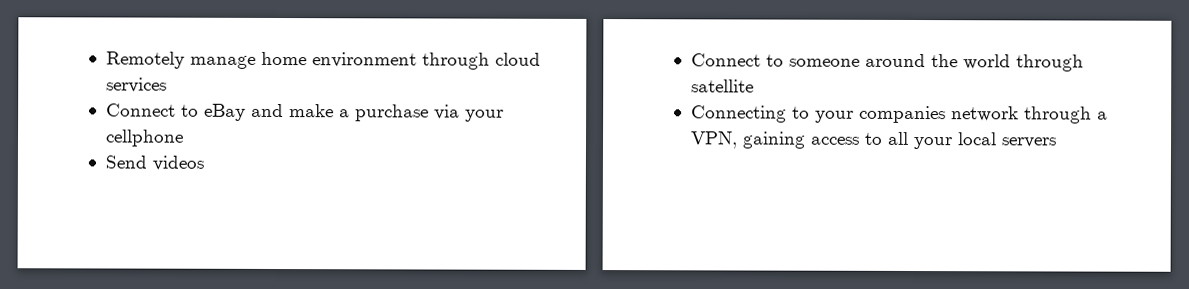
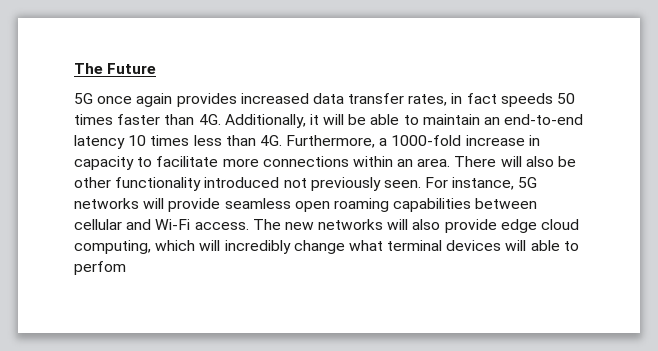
[106,51,542,70] [106,77,168,93] [106,103,505,122] [105,129,185,147] [105,155,205,171] [691,53,1085,72] [691,79,755,93] [691,105,1109,124] [690,131,1058,150] Remotely manage home environment through cloud services // Connect to eBay and make a purchase via your cellphone // Send videos // Connect to someone around the world through satellite // Connecting to your companies network through a VPN, gaining access to all your local servers -> [74,63,157,74] [74,93,576,107] [74,114,584,128] [74,135,540,149] [74,156,577,170] [74,177,538,191] [74,198,538,212] [74,219,580,233] [74,240,579,254] [74,261,126,275] The Future // 5G once again provides increased data transfer rates, in fact speeds 50 times faster than 4G. Additionally, it will be able to maintain an end-to-end latency 10 times less than 4G. Furthermore, a 1000-fold increase in capacity to facilitate more connections within an area. There will also be other functionality introduced not previously seen. For instance, 5G networks will provide seamless open roaming capabilities between cellular and Wi-Fi access. The new networks will also provide edge cloud computing, which will incredibly change what terminal devices will able to perfom

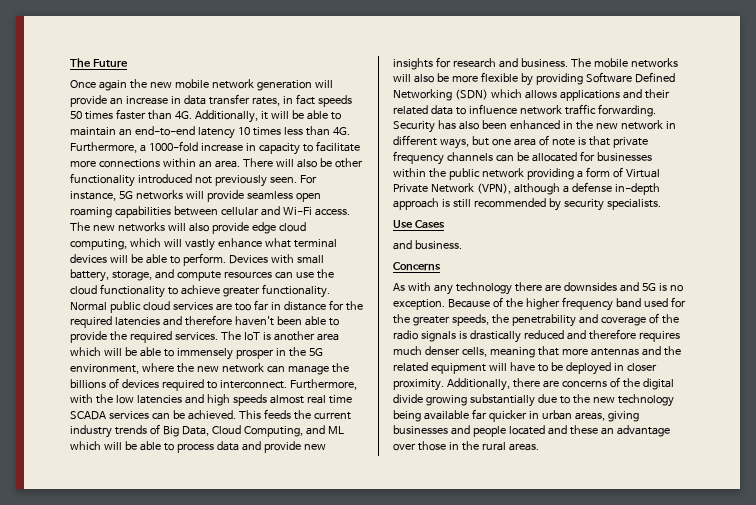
[74,93,309,107] 5G once again provides increased -> [70,79,333,91] [70,95,181,107] Once again the new mobile network generation will provide an increase in
[224,240,345,254] incredibly change -> [184,238,262,251] vastly enhance
[530,240,579,251] [74,261,126,275] able to perfom -> [130,253,324,266] [70,269,334,282] [70,284,330,298] [70,300,363,313] [70,315,339,328] [70,331,339,343] [70,347,323,360] [70,363,349,375] [70,378,357,391] [70,394,352,406] [70,409,351,420] [70,424,344,438] [70,441,326,453] [393,57,678,70] [393,72,675,86] [393,89,670,101] [393,104,656,117] [393,120,676,133] [393,135,648,149] [393,151,652,165] [393,167,660,180] [393,182,660,195] [393,198,661,211] [393,220,445,228] [393,240,462,250] [393,262,441,271] [393,282,683,295] [393,297,686,311] [393,313,679,327] [393,329,680,343] [393,346,681,358] [393,362,657,375] [393,377,674,391] [393,394,674,407] [393,409,639,422] [393,425,670,437] [393,441,539,451] be able to perform. Devices with small battery, storage, and compute resources can use the cloud functionality to achieve greater functionality. Normal public cloud services are too far in distance for the required latencies and therefore haven't been able to provide the required services. The IoT is another area which will be able to immensely prosper in the 5G environment, where the new network can manage the billions of devices required to interconnect. Furthermore, with the low latencies and high speeds almost real time SCADA services can be achieved. This feeds the current industry trends of Big Data, Cloud Computing, and ML which will be able to process data and provide new insights for research and business. The mobile networks will also be more flexible by providing Software Defined Networking (SDN) which allows applications and their related data to influence network traffic forwarding. Security has also been enhanced in the new network in different ways, but one area of note is that private frequency channels can be allocated for businesses within the public network providing a form of Virtual Private Network (VPN), although a defense in-depth approach is still recommended by security specialists. // Use Cases // and business. // Concerns // As with any technology there are downsides and 5G is no exception. Because of the higher frequency band used for the greater speeds, the penetrability and coverage of the radio signals is drastically reduced and therefore requires much denser cells, meaning that more antennas and the related equipment will have to be deployed in closer proximity. Additionally, there are concerns of the digital divide growing substantially due to the new technology being available far quicker in urban areas, giving businesses and people located and these an advantage over those in the rural areas.

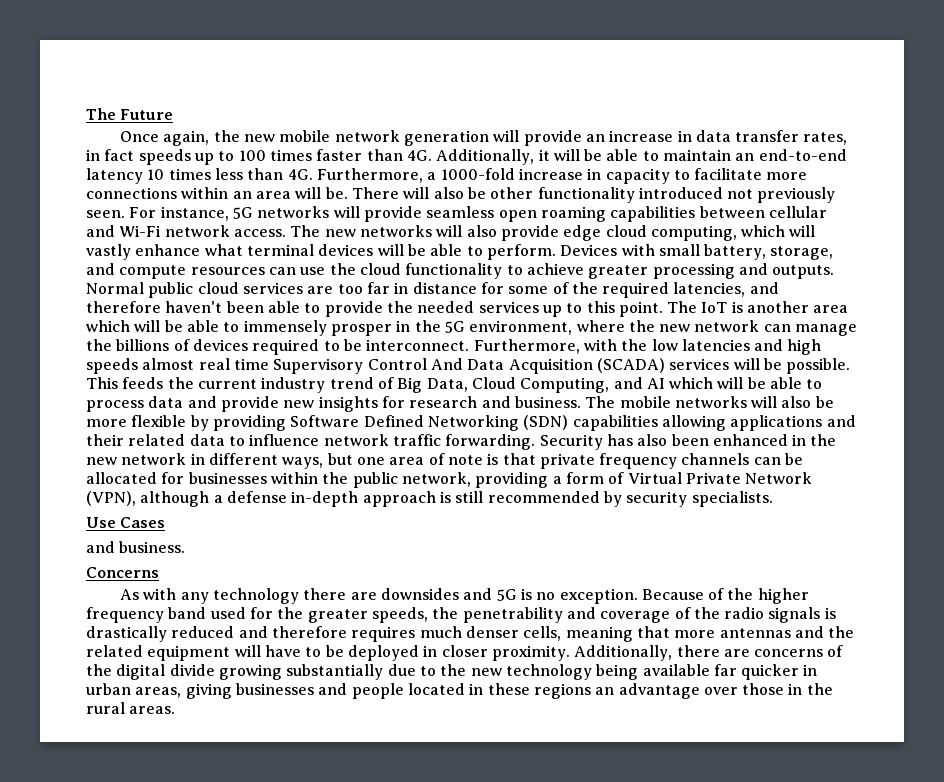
[98,80,127,91] again -> [163,130,210,146] again,
[70,111,82,119] 50 -> [194,150,266,165] up to 100
[214,160,240,168] area. -> [255,187,348,199] area will be.
(312, 211) none -> [164,225,230,237] network
[261,284,330,298] functionality. -> [652,263,835,279] processing and outputs.
[345,301,363,311] [70,316,160,328] the required latencies -> [508,282,746,298] some of the required latencies,
[129,331,218,343] required services. -> [417,301,663,317] needed services up to this point.
(217, 385) none -> [343,339,362,351] be
[70,410,236,420] SCADA services can be achieved. -> [273,358,851,374] Supervisory Control And Data Acquisition (SCADA) services will be possible.
[114,425,147,435] trends -> [329,377,374,389] trend
[327,426,344,434] ML -> [646,378,665,389] AI
[490,89,557,99] which allows -> [572,415,726,431] capabilities allowing
[481,168,524,178] network -> [401,472,471,487] network,
[547,425,598,435] and these -> [469,683,591,699] in these regions

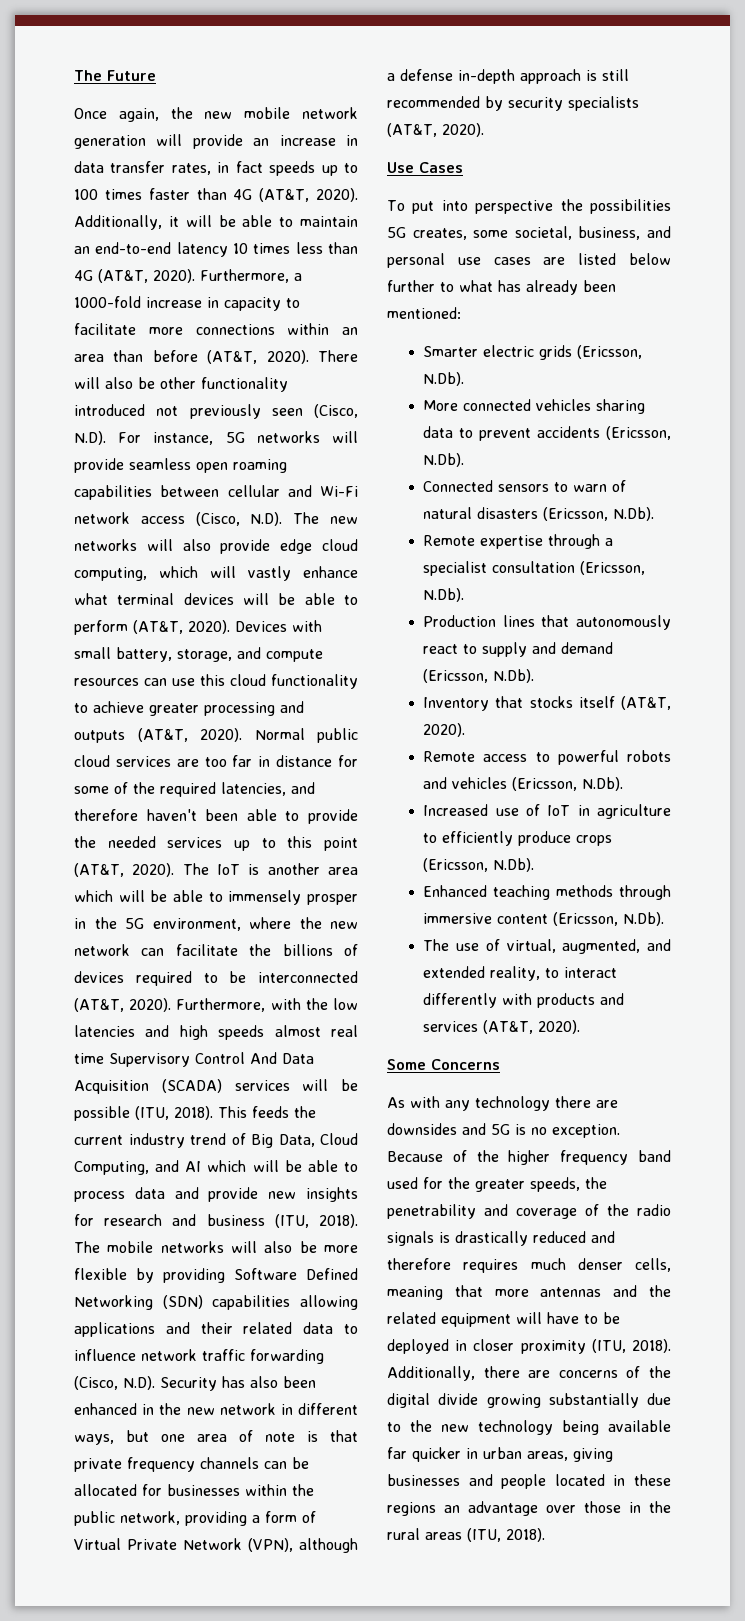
[406,150,432,161] 4G. -> [233,188,358,202] 4G (AT&T, 2020).
[287,169,313,180] 4G. -> [74,269,195,283] 4G (AT&T, 2020).
[295,187,348,199] will be. -> [113,350,309,364] than before (AT&T, 2020).
[86,210,125,218] seen. -> [271,404,358,418] [74,431,106,445] seen (Cisco, N.D).
[233,229,286,237] access. -> [140,512,283,526] access (Cisco, N.D).
[486,244,556,260] perform. -> [74,620,230,635] perform (AT&T, 2020).
[329,263,356,275] the -> [200,674,225,686] this
[772,265,835,279] outputs. -> [74,728,242,743] outputs (AT&T, 2020).
[618,301,663,317] point. -> [324,837,358,851] [74,863,175,877] point (AT&T, 2020).
[795,324,858,336] manage -> [175,944,238,956] facilitate
[366,339,470,351] interconnect. -> [258,971,358,983] [74,998,172,1012] interconnected (AT&T, 2020).
[786,358,851,374] possible. -> [74,1106,213,1121] possible (ITU, 2018).
[514,396,581,408] business. -> [206,1214,358,1228] business (ITU, 2018).
[445,434,536,450] forwarding. -> [250,1349,324,1364] [74,1376,155,1390] forwarding (Cisco, N.D).
[691,491,773,507] specialists. -> [568,96,639,111] [387,123,484,137] specialists (AT&T, 2020).
[86,541,186,553] and business. // -> [387,199,671,214] [387,226,671,240] [387,253,671,268] [387,280,616,295] [387,307,461,319] [423,345,643,360] [423,372,465,386] [423,399,646,414] [423,426,671,441] [423,453,465,467] [423,480,627,492] [423,507,655,521] [423,534,614,549] [423,561,646,576] [423,588,465,602] [423,615,671,630] [423,642,614,657] [423,669,535,683] [423,696,671,711] [423,723,466,737] [423,750,671,765] [423,777,624,791] [423,804,671,819] [423,831,613,846] [423,858,535,872] [423,885,671,900] [423,912,665,926] [423,939,671,954] [423,966,618,981] [423,993,625,1008] [423,1020,581,1034] [387,1059,426,1070] To put into perspective the possibilities 5G creates, some societal, business, and personal use cases are listed below further to what has already been mentioned: // Smarter electric grids (Ericsson, N.Db). // More connected vehicles sharing data to prevent accidents (Ericsson, N.Db). // Connected sensors to warn of natural disasters (Ericsson, N.Db). // Remote expertise through a specialist consultation (Ericsson, N.Db). // Production lines that autonomously react to supply and demand (Ericsson, N.Db). // Inventory that stocks itself (AT&T, 2020). // Remote access to powerful robots and vehicles (Ericsson, N.Db). // Increased use of IoT in agriculture to efficiently produce crops (Ericsson, N.Db). // Enhanced teaching methods through immersive content (Ericsson, N.Db). // The use of virtual, augmented, and extended reality, to interact differently with products and services (AT&T, 2020). // Some
[491,645,570,661] proximity. -> [520,1339,671,1354] proximity (ITU, 2018).
[129,706,176,714] areas. -> [425,1528,545,1542] areas (ITU, 2018).

